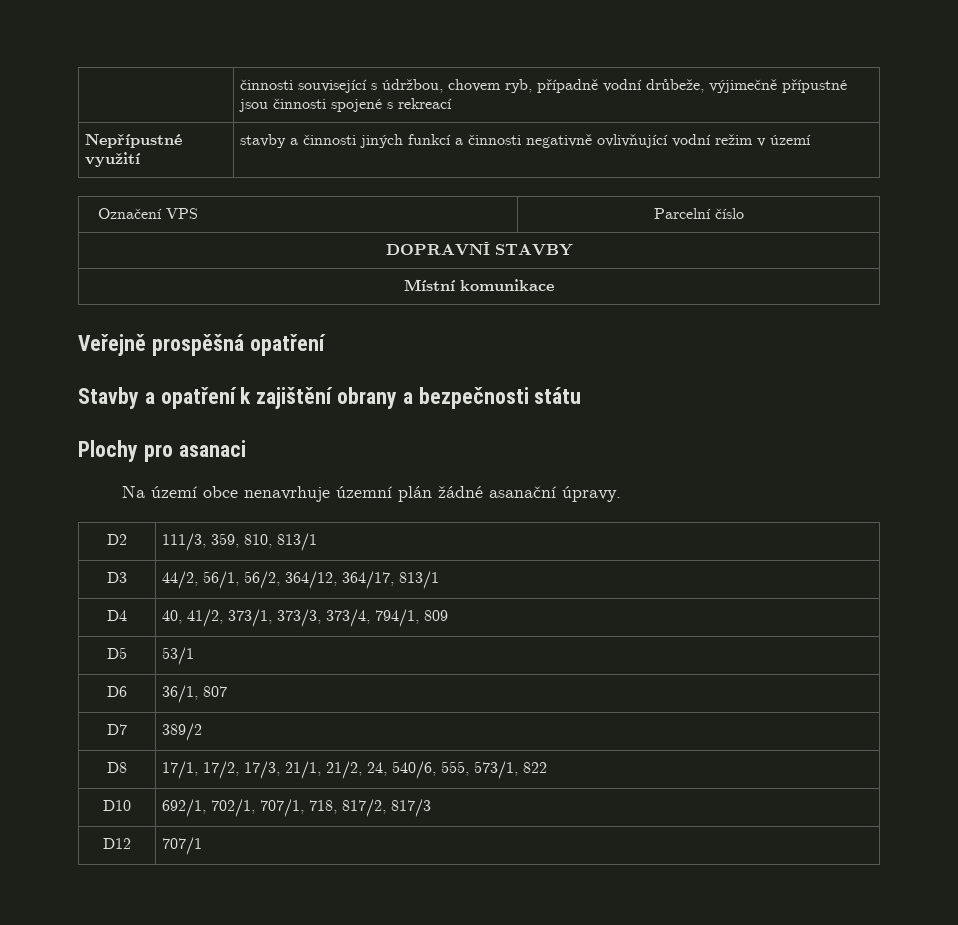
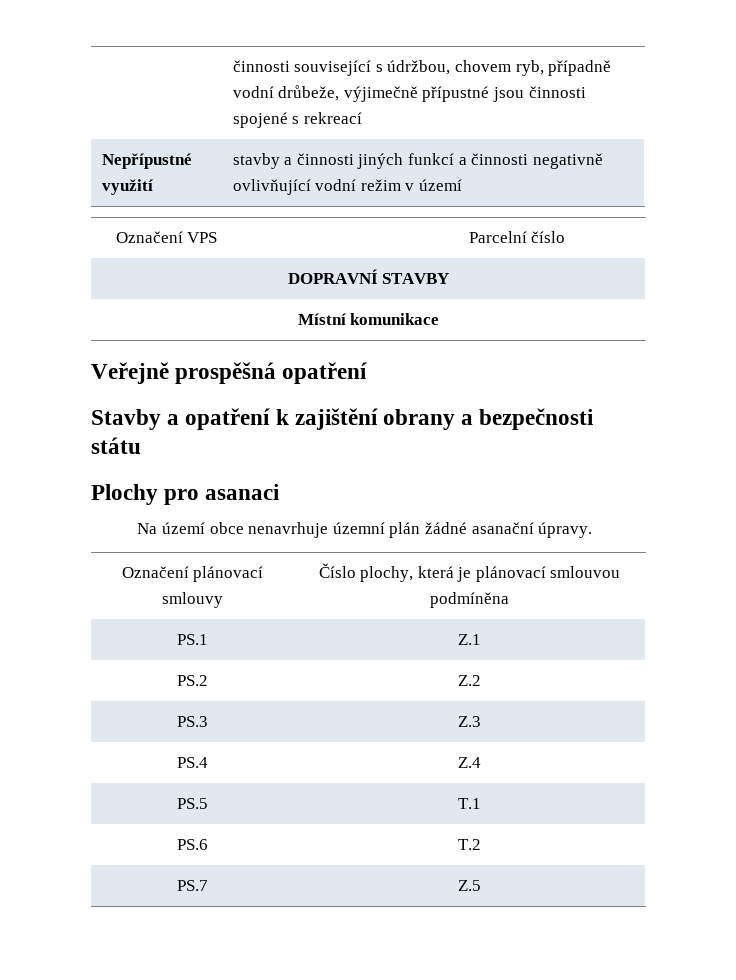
[107,534,127,545] [162,533,318,551] [107,572,127,583] [162,571,440,589] [107,610,127,621] [162,609,449,627] [107,647,127,659] [162,647,195,665] [107,686,127,697] [162,685,228,703] [107,724,127,735] [162,723,203,741] [107,762,127,773] [162,761,548,779] [103,800,131,811] [162,799,432,817] [103,838,131,849] [162,837,203,855] D2 | 111/3, 359, 810, 813/1 // D3 | 44/2, 56/1, 56/2, 364/12, 364/17, 813/1 // D4 | 40, 41/2, 373/1, 373/3, 373/4, 794/1, 809 // D5 | 53/1 // D6 | 36/1, 807 // D7 | 389/2 // D8 | 17/1, 17/2, 17/3, 21/1, 21/2, 24, 540/6, 555, 573/1, 822 // D10 | 692/1, 702/1, 707/1, 718, 817/2, 817/3 // D12 | 707/1 -> [121,566,264,582] [162,592,223,608] [318,563,621,582] [430,592,509,608] [177,634,208,645] [458,634,481,645] [177,675,208,686] [458,675,481,686] [177,716,208,727] [458,716,481,727] [177,757,208,768] [458,757,481,768] [177,798,208,809] [458,798,481,809] [177,839,208,850] [458,839,481,850] [177,880,208,891] [458,880,481,891] Označení plánovací smlouvy | Číslo plochy, která je plánovací smlouvou podmíněna // PS.1 | Z.1 // PS.2 | Z.2 // PS.3 | Z.3 // PS.4 | Z.4 // PS.5 | T.1 // PS.6 | T.2 // PS.7 | Z.5

